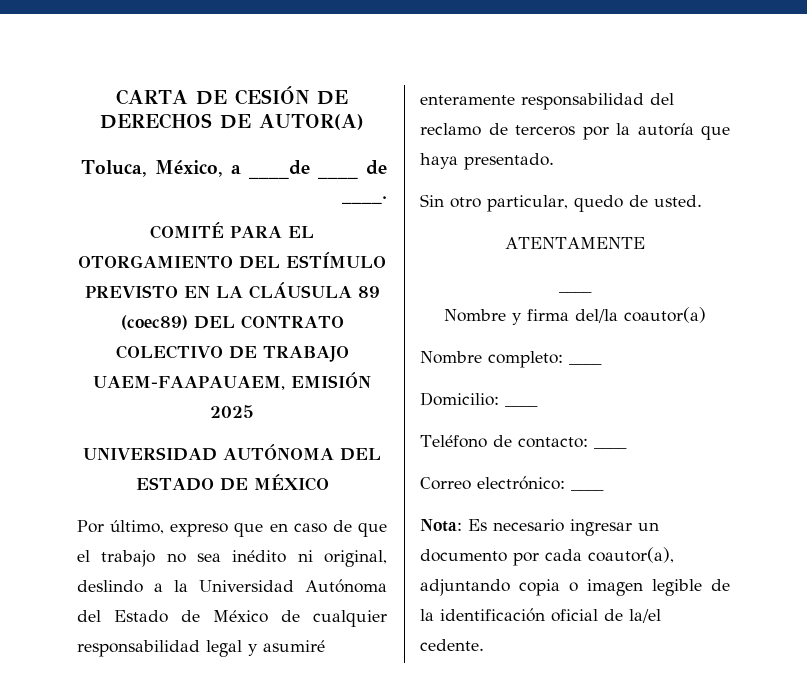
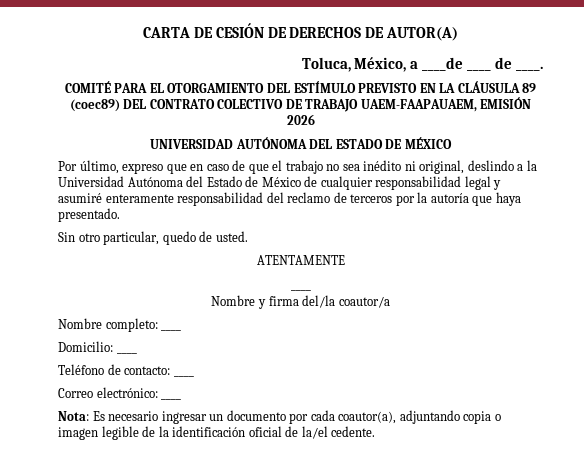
[210,405,254,418] 2025 -> [286,114,315,125] 2026
[624,307,706,323] coautor(a) -> [338,296,390,308] coautor/a

